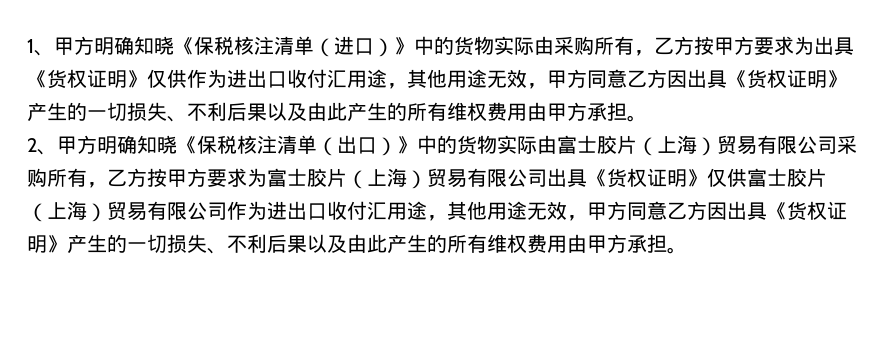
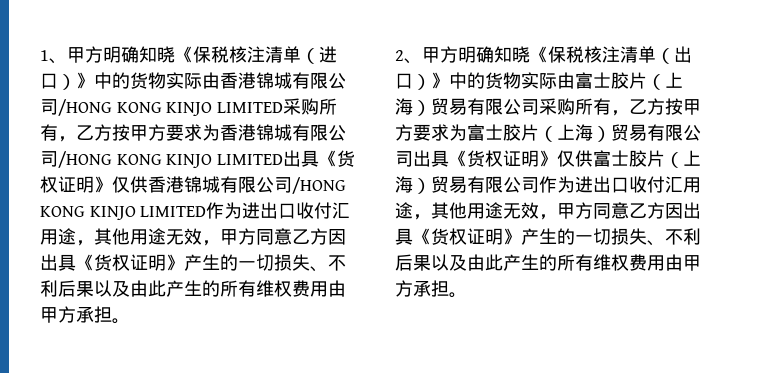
[554,36,854,56] [27,69,187,89] 采购所有，乙方按甲方要求为出具《货权证明》仅供 -> [220,72,346,89] [40,98,338,116] [40,124,346,142] [40,150,356,168] [40,176,346,194] [40,206,207,220] 香港锦城有限公司/HONG KONG KINJO LIMITED采购所有，乙方按甲方要求为香港锦城有限公司/HONG KONG KINJO LIMITED出具《货权证明》仅供香港锦城有限公司/HONG KONG KINJO LIMITED

